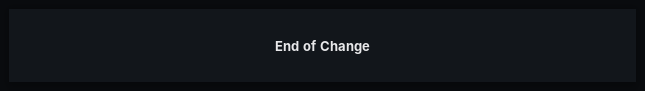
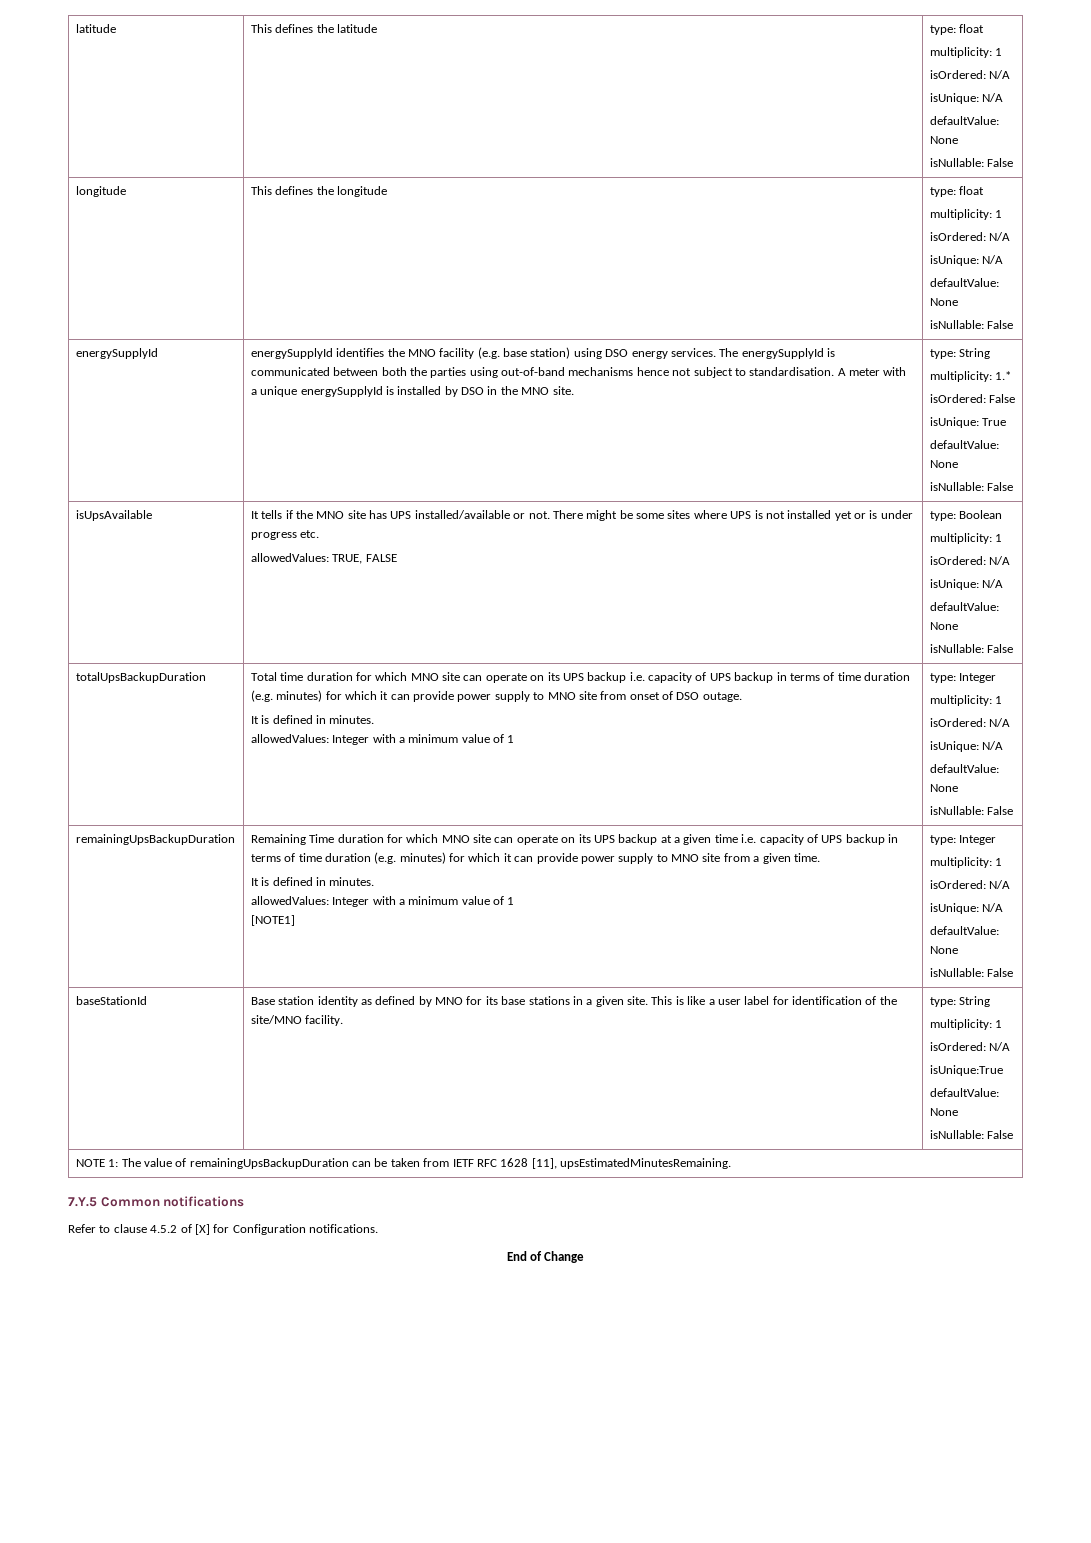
(275, 46) none -> [75,24,116,33] [250,24,377,33] [929,24,985,35] [929,47,1003,58] [929,70,1011,79] [929,93,1004,104] [929,116,999,125] [929,136,958,144] [929,158,1014,167] [75,186,126,197] [250,186,387,197] [929,186,985,197] [929,209,1003,220] [929,232,1011,241] [929,255,1004,266] [929,278,999,287] [929,298,958,306] [929,320,1014,329] [75,348,158,359] [250,347,836,359] [250,367,907,378] [250,386,574,397] [929,348,991,359] [929,371,1012,382] [929,394,1016,403] [929,417,1007,428] [929,440,999,449] [929,460,958,468] [929,482,1014,491] [75,510,152,521] [250,510,913,521] [250,530,320,540] [250,553,397,564] [929,510,1003,521] [929,533,1003,544] [929,556,1011,565] [929,579,1004,590] [929,602,999,611] [929,622,958,630] [929,644,1014,653] [75,672,206,683] [250,672,911,683] [250,690,742,702] [250,715,375,724] [250,734,515,745] [929,673,997,683] [929,695,1003,706] [929,718,1011,727] [929,741,1004,752] [929,764,999,773] [929,784,958,792] [929,806,1014,815] [75,834,235,845] [250,834,899,845] [250,852,820,864] [250,877,375,886] [250,896,515,907] [250,915,295,926] [929,835,997,845] [929,857,1003,868] [929,880,1011,889] [929,903,1004,914] [929,926,999,935] [929,946,958,954] [929,968,1014,977] [75,996,147,1005] [250,996,897,1007] [250,1015,344,1026] [929,996,991,1007] [929,1019,1003,1030] [929,1042,1011,1051] [929,1065,1003,1076] [929,1088,999,1097] [929,1108,958,1116] [929,1130,1014,1139] [75,1158,732,1169] [68,1196,245,1207] [68,1224,378,1235] latitude | This defines the latitude | type: float // multiplicity: 1 // isOrdered: N/A // isUnique: N/A // defaultValue: None // isNullable: False // longitude | This defines the longitude | type: float // multiplicity: 1 // isOrdered: N/A // isUnique: N/A // defaultValue: None // isNullable: False // energySupplyId | energySupplyId identifies the MNO facility (e.g. base station) using DSO energy services. The energySupplyId is communicated between both the parties using out-of-band mechanisms hence not subject to standardisation. A meter with a unique energySupplyId is installed by DSO in the MNO site. | type: String // multiplicity: 1.* // isOrdered: False // isUnique: True // defaultValue: None // isNullable: False // isUpsAvailable | It tells if the MNO site has UPS installed/available or not. There might be some sites where UPS is not installed yet or is under progress etc. // allowedValues: TRUE, FALSE | type: Boolean // multiplicity: 1 // isOrdered: N/A // isUnique: N/A // defaultValue: None // isNullable: False // totalUpsBackupDuration | Total time duration for which MNO site can operate on its UPS backup i.e. capacity of UPS backup in terms of time duration (e.g. minutes) for which it can provide power supply to MNO site from onset of DSO outage. // It is defined in minutes. // allowedValues: Integer with a minimum value of 1 | type: Integer // multiplicity: 1 // isOrdered: N/A // isUnique: N/A // defaultValue: None // isNullable: False // remainingUpsBackupDuration | Remaining Time duration for which MNO site can operate on its UPS backup at a given time i.e. capacity of UPS backup in terms of time duration (e.g. minutes) for which it can provide power supply to MNO site from a given time. // It is defined in minutes. // allowedValues: Integer with a minimum value of 1 // [NOTE1] | type: Integer // multiplicity: 1 // isOrdered: N/A // isUnique: N/A // defaultValue: None // isNullable: False // baseStationId | Base station identity as defined by MNO for its base stations in a given site. This is like a user label for identification of the site/MNO facility. | type: String // multiplicity: 1 // isOrdered: N/A // isUnique:True // defaultValue: None // isNullable: False // NOTE 1: The value of remainingUpsBackupDuration can be taken from IETF RFC 1628 [11], upsEstimatedMinutesRemaining. // 7.Y.5 Common notifications // Refer to clause 4.5.2 of [X] for Configuration notifications. //

